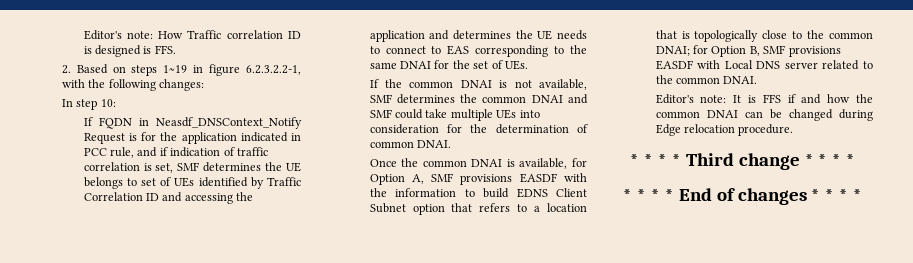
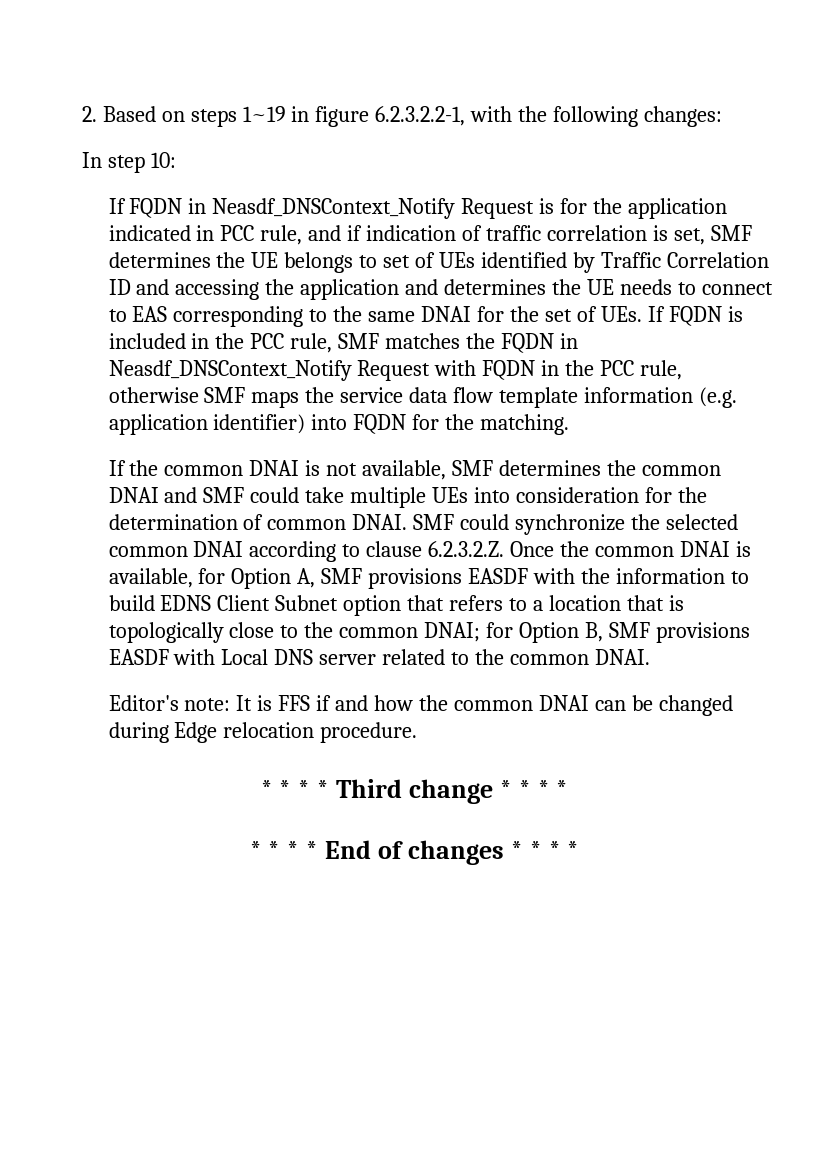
[83,30,301,40] [83,45,176,57] Editor's note: How Traffic correlation ID is designed is FFS. // -> (81, 114) none
(528, 65) none -> [647,306,743,326] [108,333,579,353] [108,360,683,381] [108,387,738,408] [108,414,570,435] If FQDN is included in the PCC rule, SMF matches the FQDN in Neasdf_DNSContext_Notify Request with FQDN in the PCC rule, otherwise SMF maps the service data flow template information (e.g. application identifier) into FQDN for the matching.
(452, 144) // -> [413,514,739,535] [108,541,505,562] SMF could synchronize the selected common DNAI according to clause 6.2.3.2.Z.

